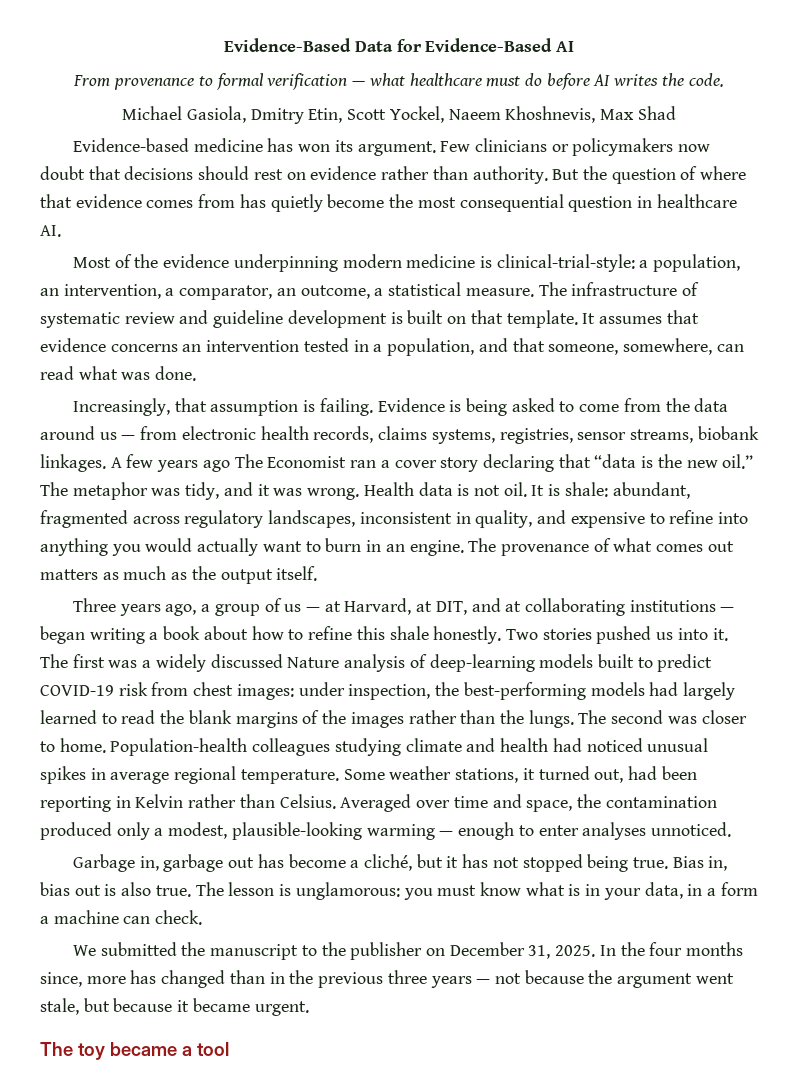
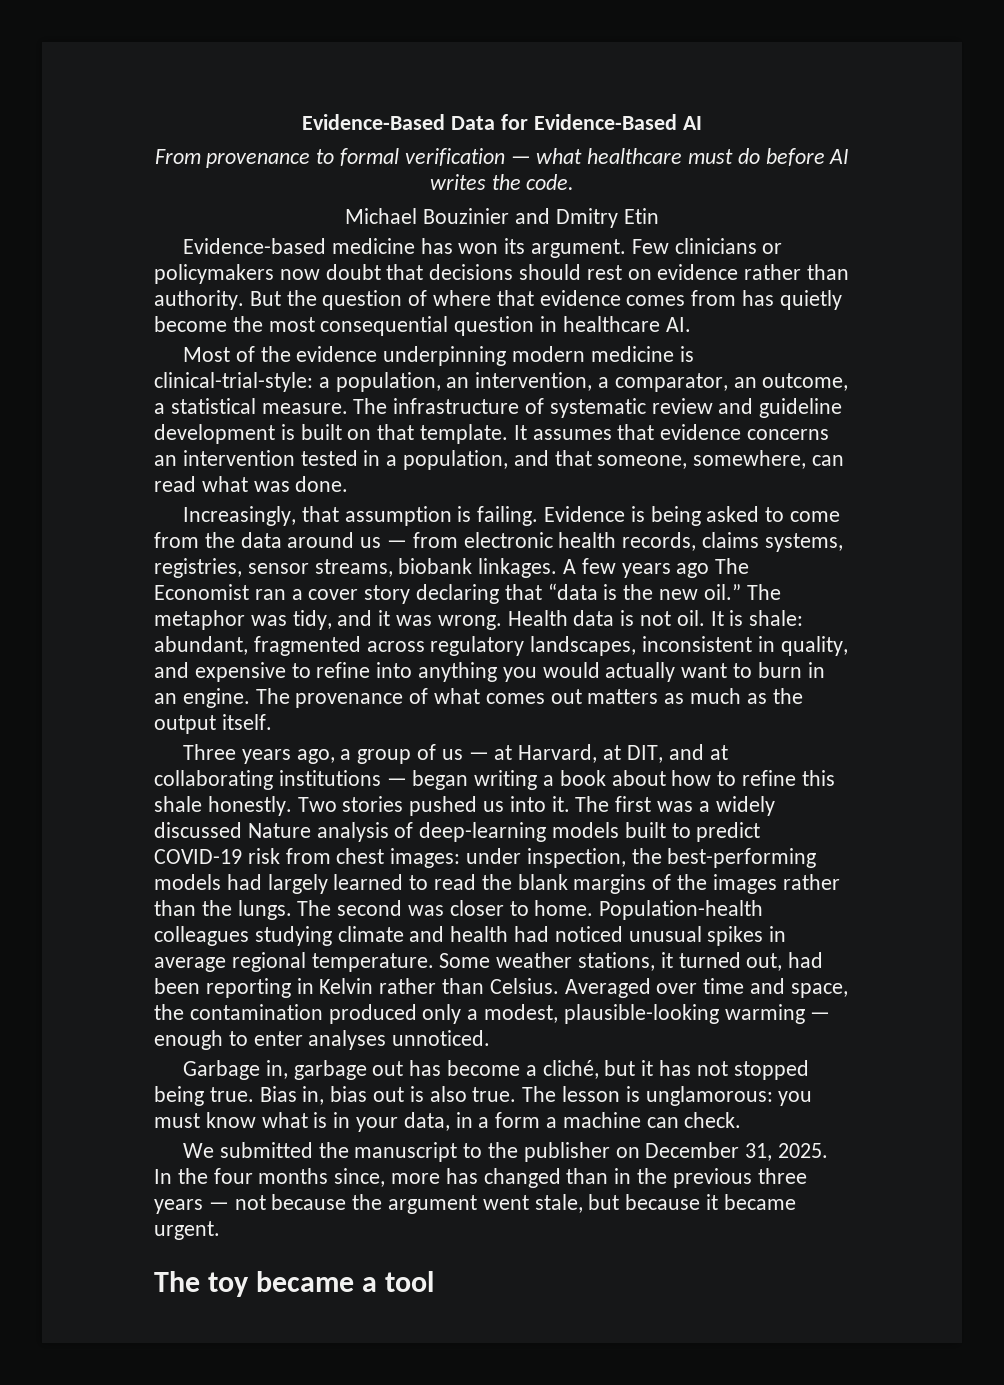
[186,106,676,124] Gasiola, Dmitry Etin, Scott Yockel, Naeem Khoshnevis, Max Shad -> [423,208,659,228] Bouzinier and Dmitry Etin

